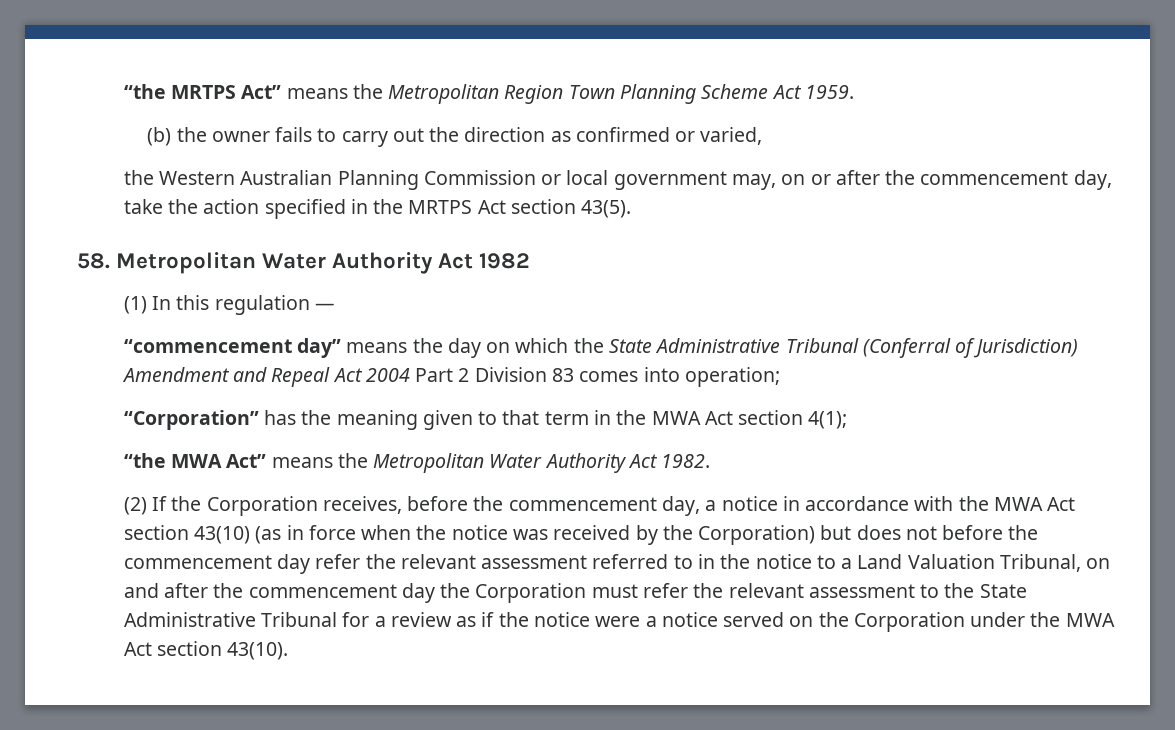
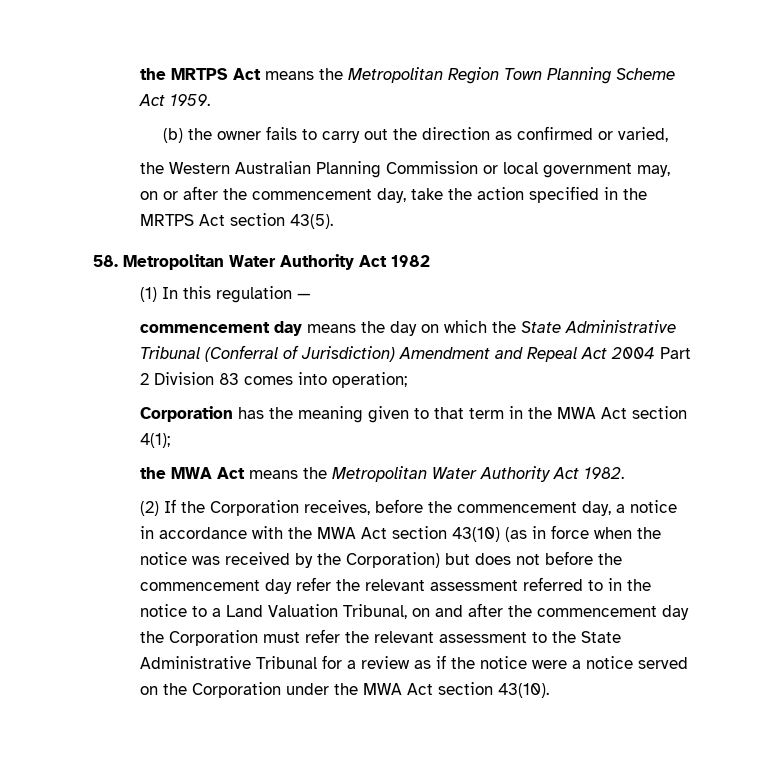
[123,84,282,99] “the MRTPS Act” -> [139,68,261,80] the MRTPS Act
[123,338,342,358] “commencement day” -> [139,321,302,336] commencement day
[123,410,259,430] “Corporation” -> [139,406,233,422] Corporation
[123,453,267,468] “the MWA Act” -> [139,467,245,479] the MWA Act

